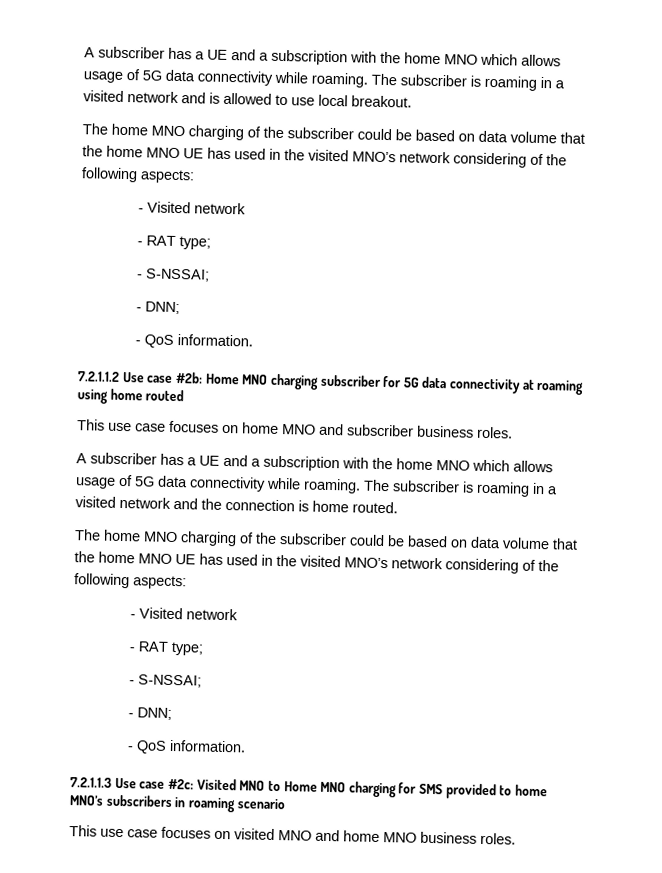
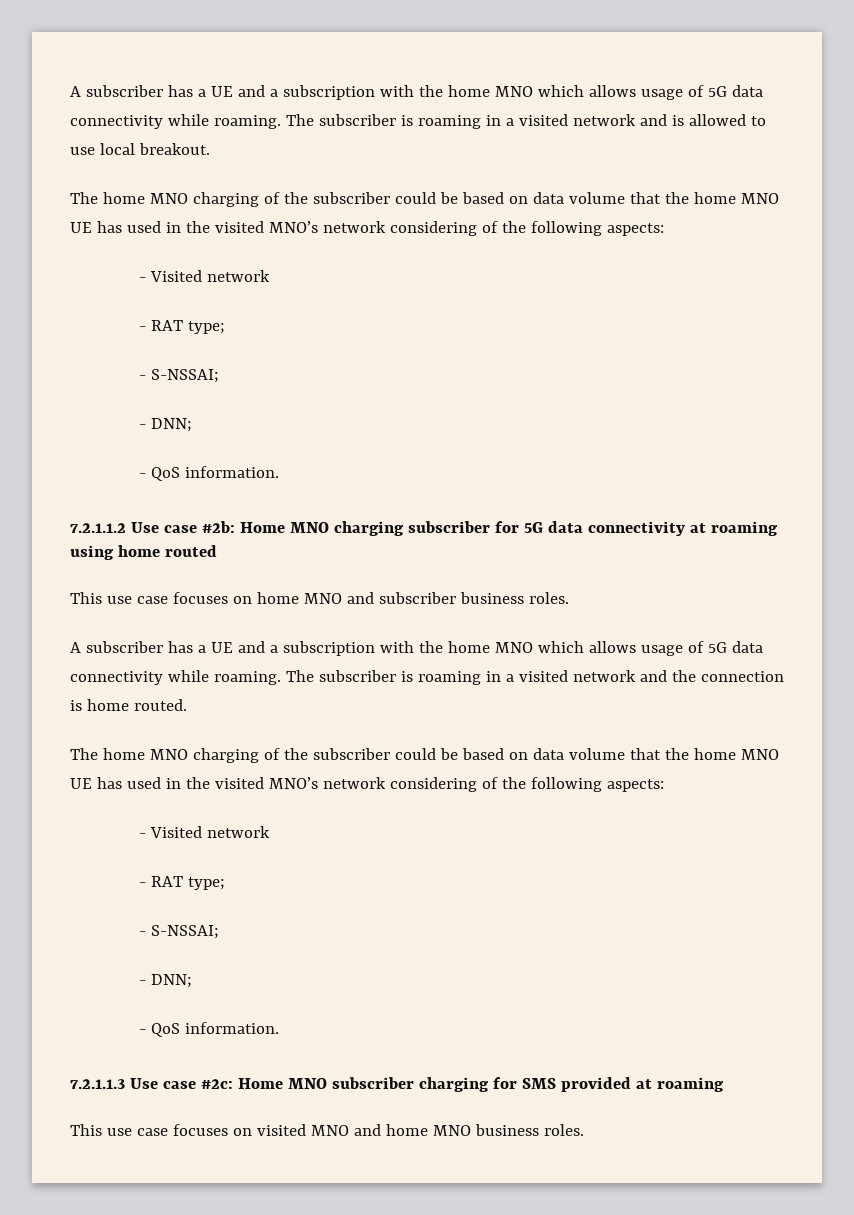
[196,778,347,793] Visited MNO to Home MNO -> [237,1077,414,1089] Home MNO subscriber
[499,784,549,797] [69,794,286,813] to home MNO’s subscribers in roaming scenario -> [635,1077,724,1092] at roaming

